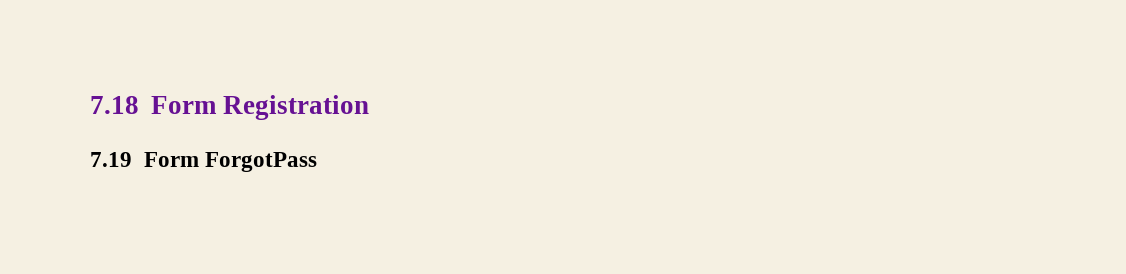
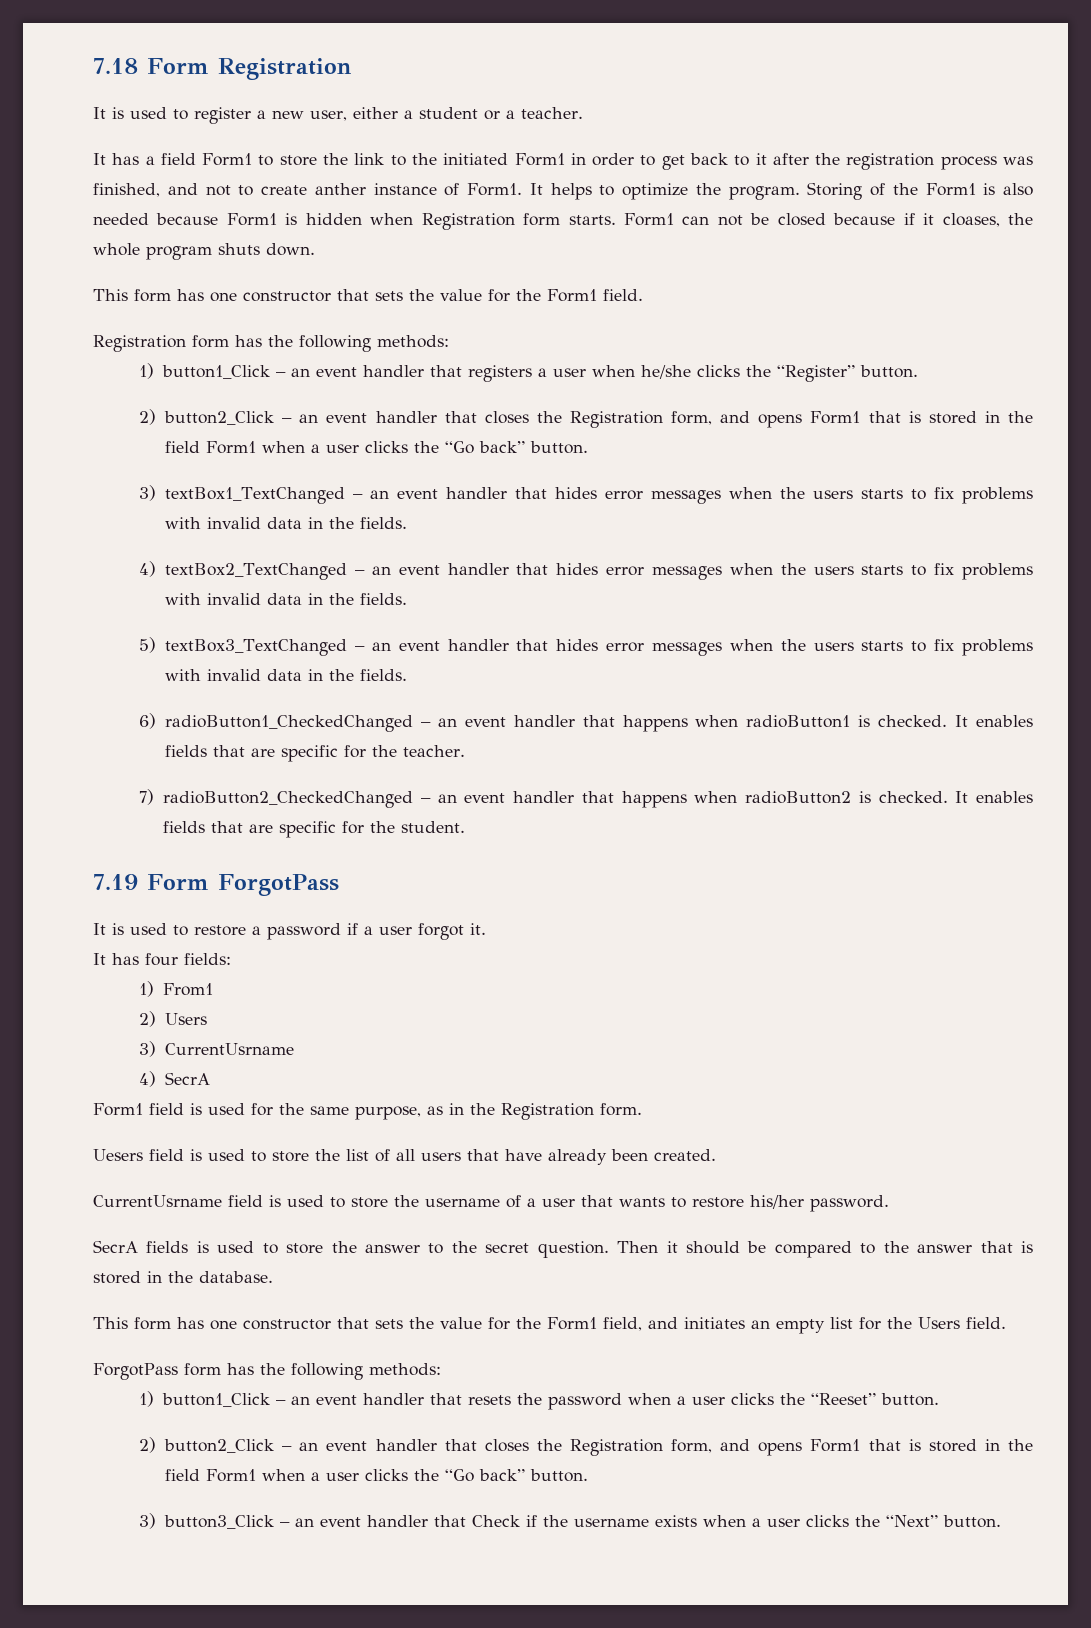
[90,152,317,172] 7.19 Form ForgotPass -> [93,107,583,124] [93,153,1033,170] [93,182,1033,200] [93,213,1034,230] [93,243,315,260] [93,289,643,302] [93,335,449,352] [139,363,919,382] [139,409,1034,428] [165,441,589,454] [139,485,1033,504] [165,517,408,529] [139,561,1033,580] [165,593,408,605] [139,637,1033,656] [165,669,408,681] [139,713,1033,732] [165,745,466,762] [139,789,1033,808] [163,821,466,838] [93,874,339,896] [93,923,486,940] [93,953,231,966] [139,981,214,997] [139,1011,208,1027] [139,1041,295,1057] [139,1071,211,1087] [93,1103,642,1120] [93,1149,716,1165] [93,1195,889,1212] [93,1240,1034,1258] [93,1271,273,1284] [93,1317,1006,1334] [93,1363,441,1380] [139,1391,940,1410] [139,1437,1034,1456] [165,1469,589,1482] [139,1513,1002,1529] It is used to register a new user, either a student or a teacher. // It has a field Form1 to store the link to the initiated Form1 in order to get back to it after the registration process was finished, and not to create anther instance of Form1. It helps to optimize the program. Storing of the Form1 is also needed because Form1 is hidden when Registration form starts. Form1 can not be closed because if it cloases, the whole program shuts down. // This form has one constructor that sets the value for the Form1 field. // Registration form has the following methods: // 1) button1_Click – an event handler that registers a user when he/she clicks the “Register” button. // 2) button2_Click – an event handler that closes the Registration form, and opens Form1 that is stored in the field Form1 when a user clicks the “Go back” button. // 3) textBox1_TextChanged – an event handler that hides error messages when the users starts to fix problems with invalid data in the fields. // 4) textBox2_TextChanged – an event handler that hides error messages when the users starts to fix problems with invalid data in the fields. // 5) textBox3_TextChanged – an event handler that hides error messages when the users starts to fix problems with invalid data in the fields. // 6) radioButton1_CheckedChanged – an event handler that happens when radioButton1 is checked. It enables fields that are specific for the teacher. // 7) radioButton2_CheckedChanged – an event handler that happens when radioButton2 is checked. It enables fields that are specific for the student. // 7.19 Form ForgotPass // It is used to restore a password if a user forgot it. // It has four fields: // 1) From1 // 2) Users // 3) CurrentUsrname // 4) SecrA // Form1 field is used for the same purpose, as in the Registration form. // Uesers field is used to store the list of all users that have already been created. // CurrentUsrname field is used to store the username of a user that wants to restore his/her password. // SecrA fields is used to store the answer to the secret question. Then it should be compared to the answer that is stored in the database. // This form has one constructor that sets the value for the Form1 field, and initiates an empty list for the Users field. // ForgotPass form has the following methods: // 1) button1_Click – an event handler that resets the password when a user clicks the “Reeset” button. // 2) button2_Click – an event handler that closes the Registration form, and opens Form1 that is stored in the field Form1 when a user clicks the “Go back” button. // 3) button3_Click – an event handler that Check if the username exists when a user clicks the “Next” button.

